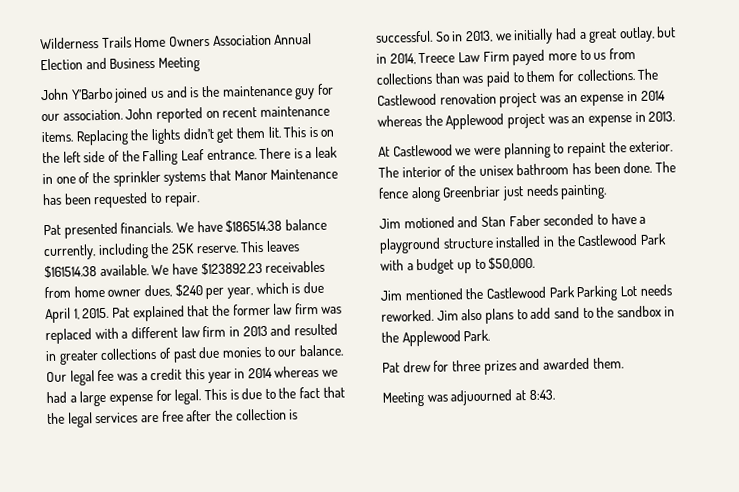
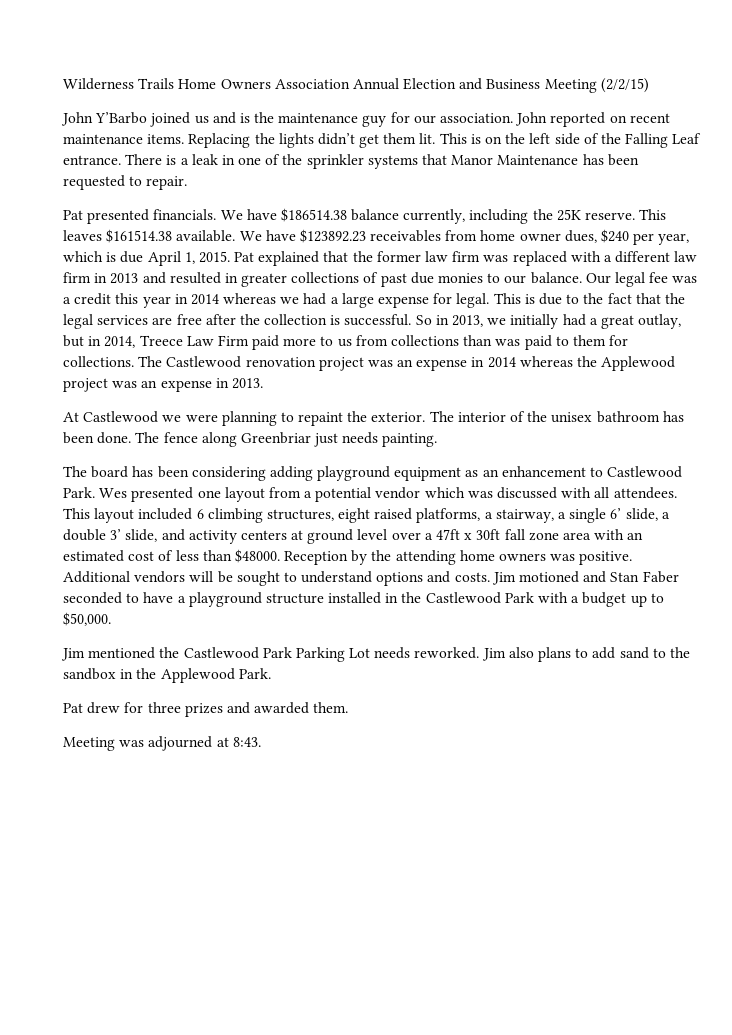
(200, 64) none -> [600,78,649,93] (2/2/15)
[512,49,546,66] payed -> [252,335,280,350] paid
(608, 192) none -> [63,466,683,481] [63,487,677,502] [63,508,670,523] [63,529,644,544] [63,549,633,565] [63,571,490,586] The board has been considering adding playground equipment as an enhancement to Castlewood Park. Wes presented one layout from a potential vendor which was discussed with all attendees. This layout included 6 climbing structures, eight raised platforms, a stairway, a single 6’ slide, a double 3’ slide, and activity centers at ground level over a 47ft x 30ft fall zone area with an estimated cost of less than $48000. Reception by the attending home owners was positive. Additional vendors will be sought to understand options and costs.
[450,389,513,406] adjuourned -> [148,736,213,751] adjourned

